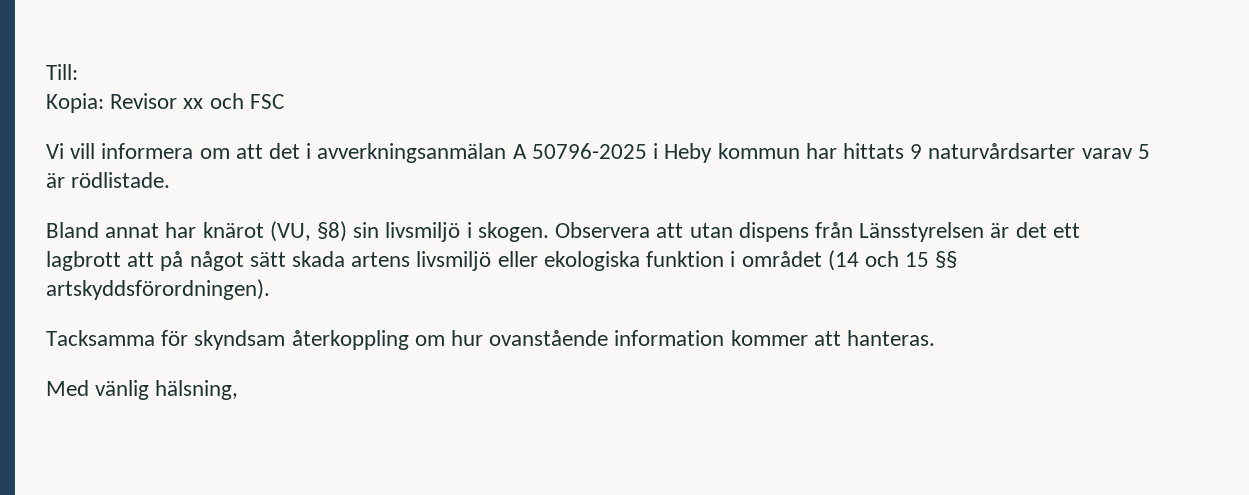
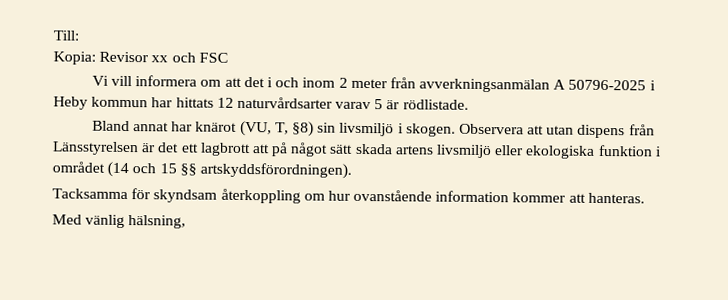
(312, 151) none -> [275,77,416,89] och inom 2 meter från
[910,144,923,159] 9 -> [216,97,234,108] 12
(311, 231) none -> [274,122,289,135] T,

